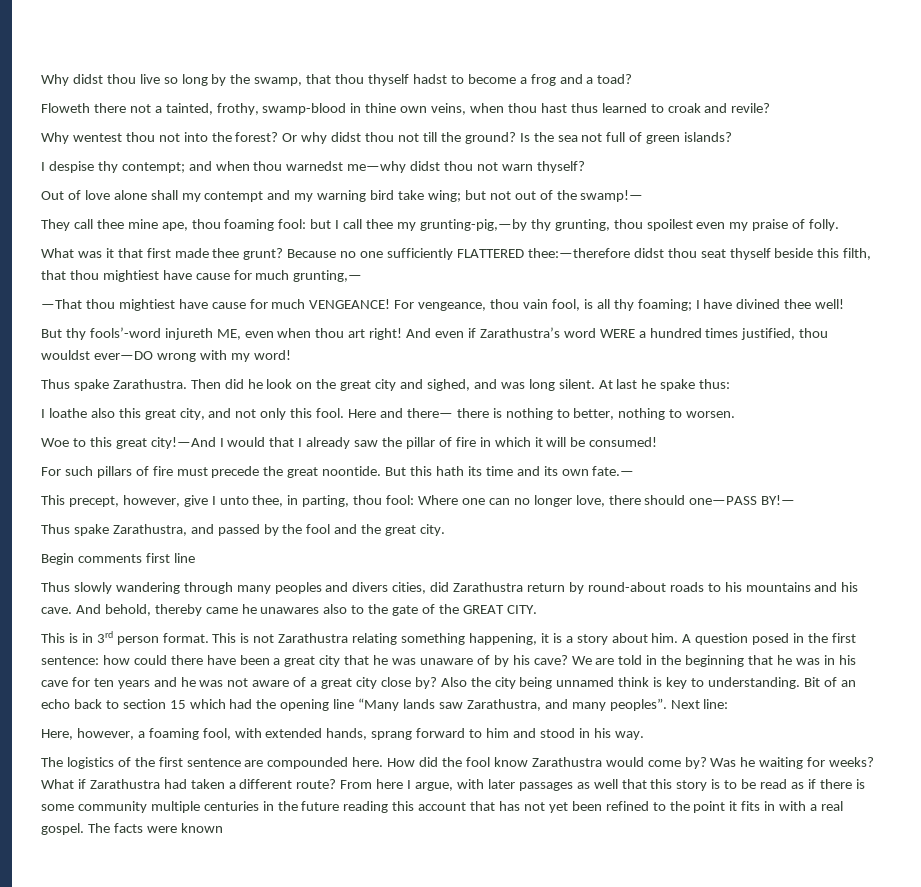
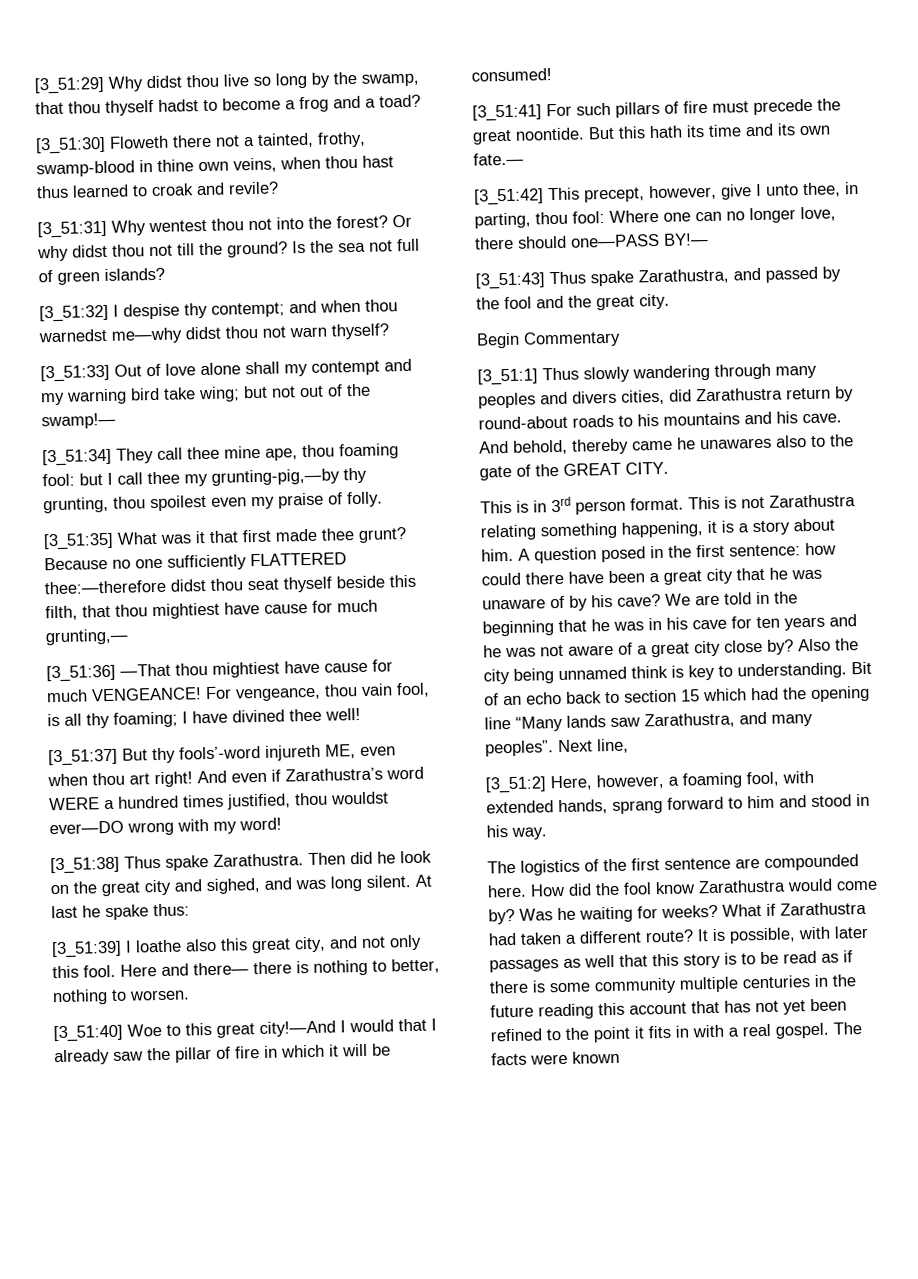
(41, 80) none -> [34,76,105,95] [3_51:29]
(633, 79) none -> [35,136,106,155] [3_51:30]
(771, 108) none -> [37,220,107,239] [3_51:31]
(733, 137) none -> [39,304,109,323] [3_51:32]
(585, 167) none -> [40,364,110,383] [3_51:33]
(644, 196) none -> [42,448,112,467] [3_51:34]
(840, 225) none -> [43,532,114,551] [3_51:35]
(363, 276) none -> [46,664,116,683] [3_51:36]
(845, 304) none -> [48,748,118,767] [3_51:37]
(291, 355) none -> [50,856,120,875] [3_51:38]
(731, 384) none -> [51,940,122,959] [3_51:39]
(736, 414) none -> [53,1024,123,1043] [3_51:40]
(658, 442) none -> [472,104,542,122] [3_51:41]
(635, 471) none -> [474,188,544,206] [3_51:42]
(796, 500) none -> [475,272,546,290] [3_51:43]
[77,553,195,563] comments first line // -> [523,330,621,348] [477,368,538,386] Commentary // [3_51:1]
[703,699,729,709] line: // -> [597,738,629,754] [485,776,547,794] line, // [3_51:2]
[340,779,454,791] From here I argue, -> [697,927,796,944] It is possible,

